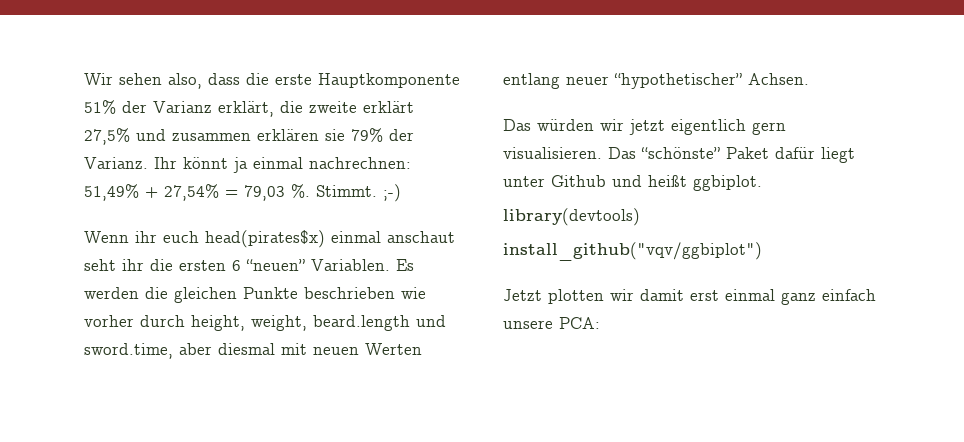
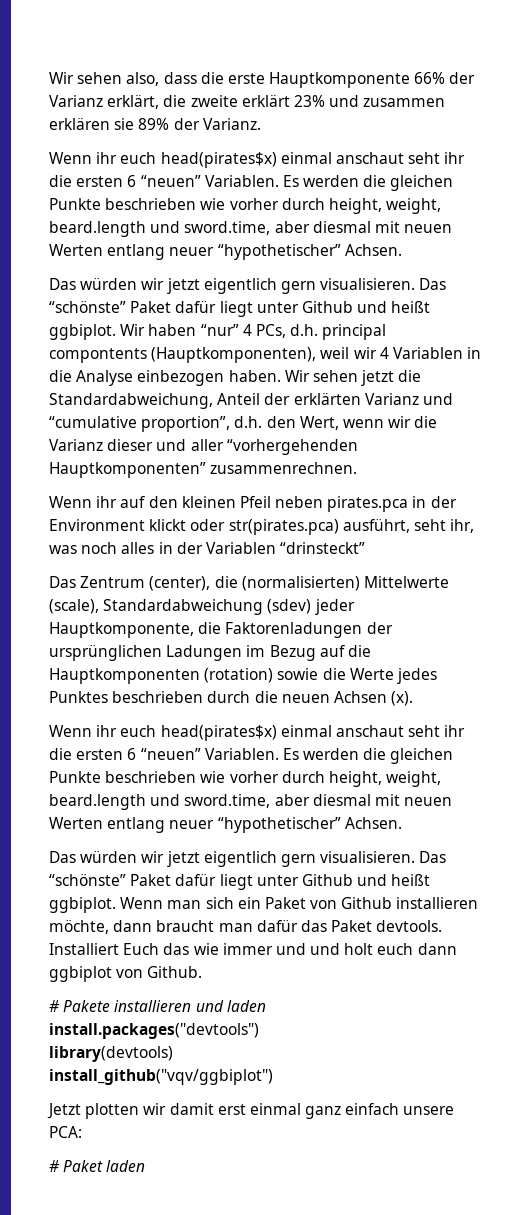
[84,100,116,114] 51% -> [414,72,446,84] 66%
[84,128,130,145] 27,5% -> [293,95,325,107] 23%
[351,128,383,142] 79% -> [138,118,170,130] 89%
[154,157,411,173] [84,184,401,202] Ihr könnt ja einmal nachrechnen: 51,49% + 27,54% = 79,03 %. Stimmt. ;-) -> (261, 124) none
(762, 183) none -> [120,324,387,340] [49,347,482,363] [49,370,422,386] [49,393,453,409] [49,416,438,432] [49,439,358,455] [49,462,358,478] [49,496,457,512] [49,519,475,535] [49,542,366,554] [49,576,449,591] [49,599,355,615] [49,622,393,638] [49,645,371,661] [49,668,437,684] [49,691,414,706] [49,725,466,741] [49,748,454,764] [49,771,442,787] [49,794,453,810] [49,817,402,833] [49,851,447,867] [49,874,431,890] [49,897,479,913] [49,920,443,934] [49,943,457,955] [49,966,203,982] [49,1000,266,1012] [49,1023,259,1039] Wir haben “nur” 4 PCs, d.h. principal compontents (Hauptkomponenten), weil wir 4 Variablen in die Analyse einbezogen haben. Wir sehen jetzt die Standardabweichung, Anteil der erklärten Varianz und “cumulative proportion”, d.h. den Wert, wenn wir die Varianz dieser und aller “vorhergehenden Hauptkomponenten” zusammenrechnen. // Wenn ihr auf den kleinen Pfeil neben pirates.pca in der Environment klickt oder str(pirates.pca) ausführt, seht ihr, was noch alles in der Variablen “drinsteckt” // Das Zentrum (center), die (normalisierten) Mittelwerte (scale), Standardabweichung (sdev) jeder Hauptkomponente, die Faktorenladungen der ursprünglichen Ladungen im Bezug auf die Hauptkomponenten (rotation) sowie die Werte jedes Punktes beschrieben durch die neuen Achsen (x). // Wenn ihr euch head(pirates$x) einmal anschaut seht ihr die ersten 6 “neuen” Variablen. Es werden die gleichen Punkte beschrieben wie vorher durch height, weight, beard.length und sword.time, aber diesmal mit neuen Werten entlang neuer “hypothetischer” Achsen. // Das würden wir jetzt eigentlich gern visualisieren. Das “schönste” Paket dafür liegt unter Github und heißt ggbiplot. Wenn man sich ein Paket von Github installieren möchte, dann braucht man dafür das Paket devtools. Installiert Euch das wie immer und und holt euch dann ggbiplot von Github. // # Pakete installieren und laden // install.packages("devtools")
(600, 323) none -> [49,1160,146,1172] // # Paket laden

